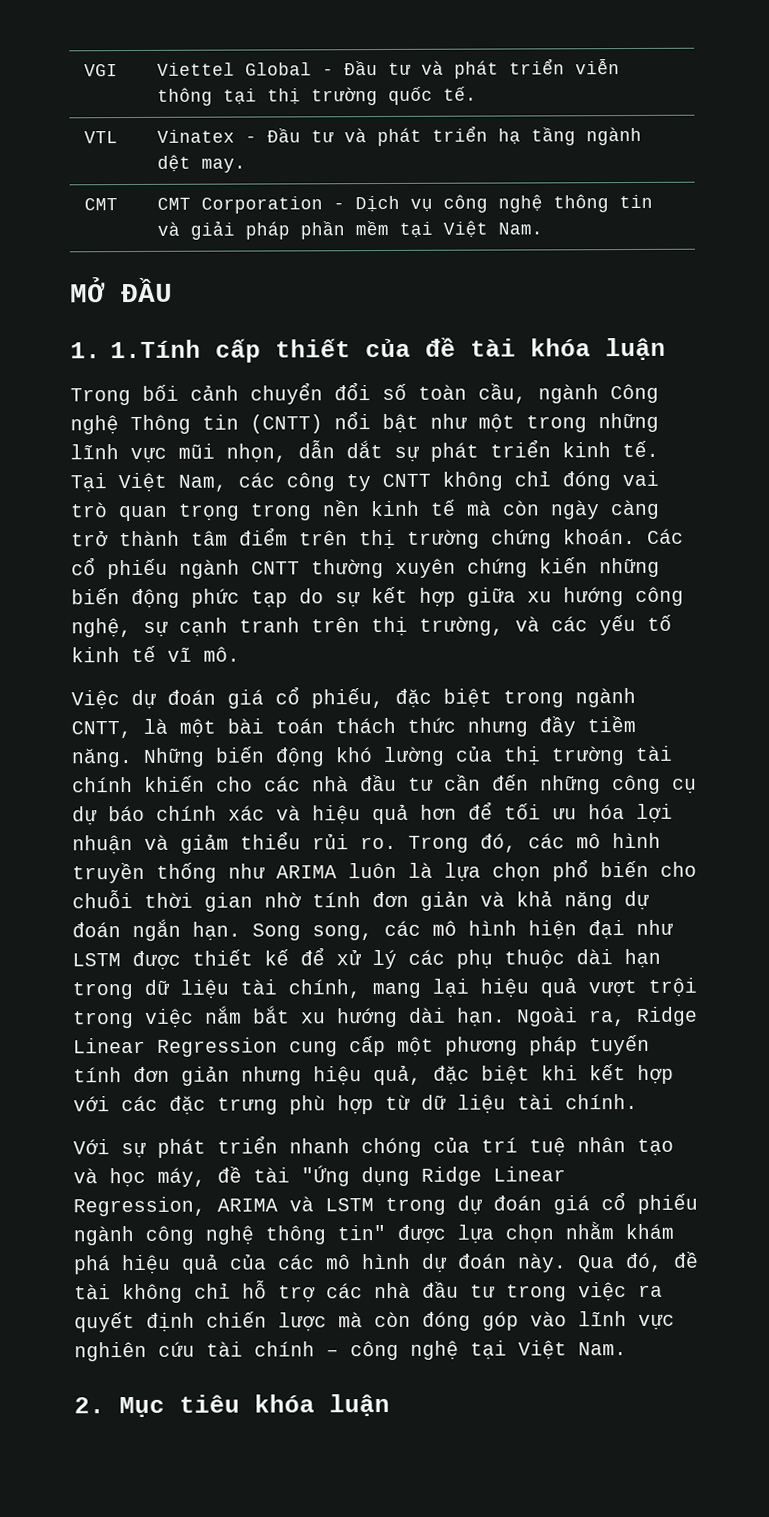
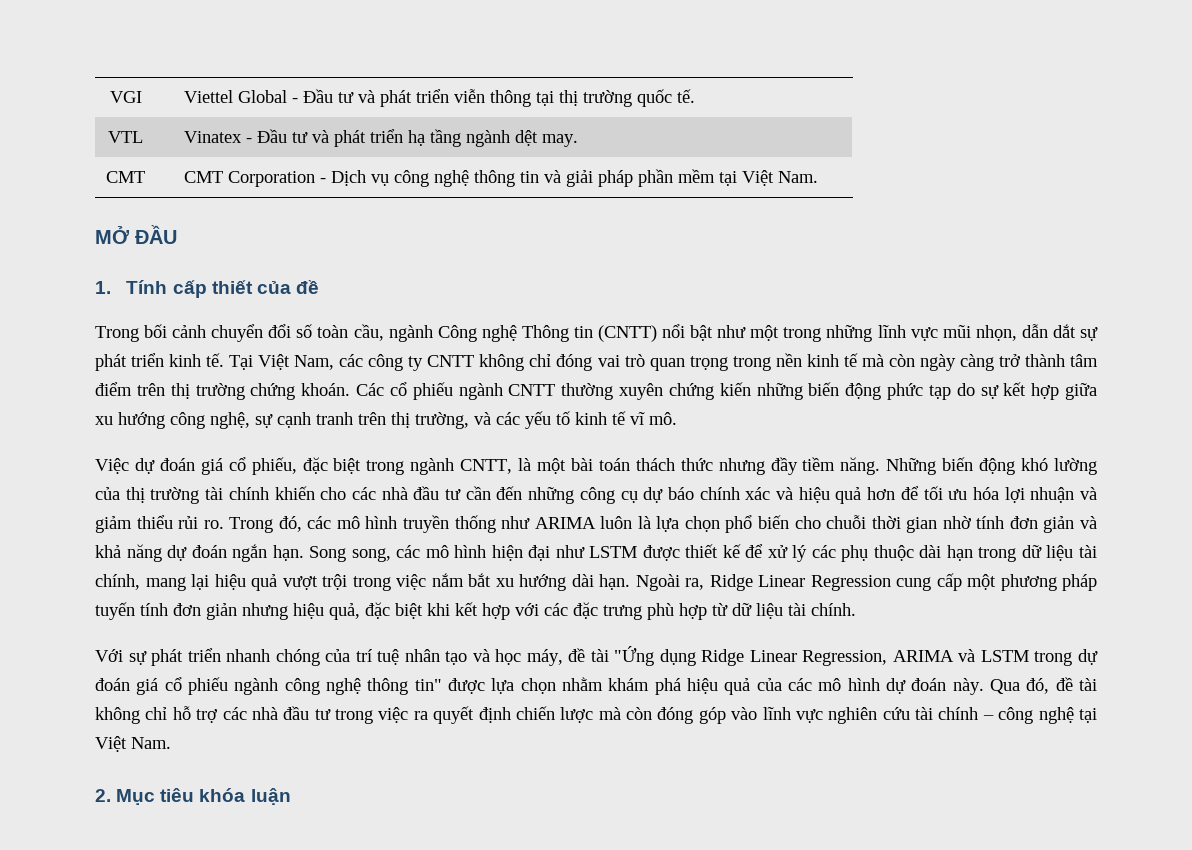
[109,339,201,359] 1.Tính -> [126,280,168,294] Tính
[469,337,666,361] tài khóa luận -> (319, 287) none

